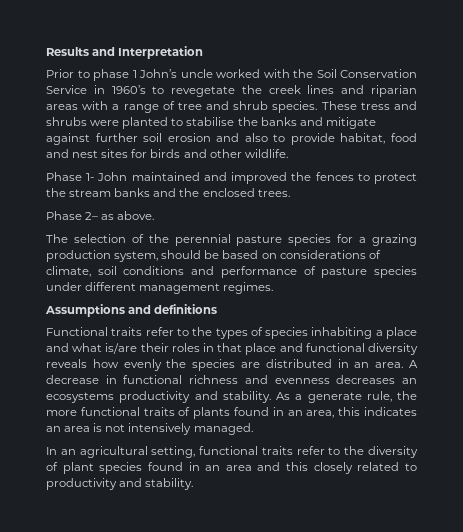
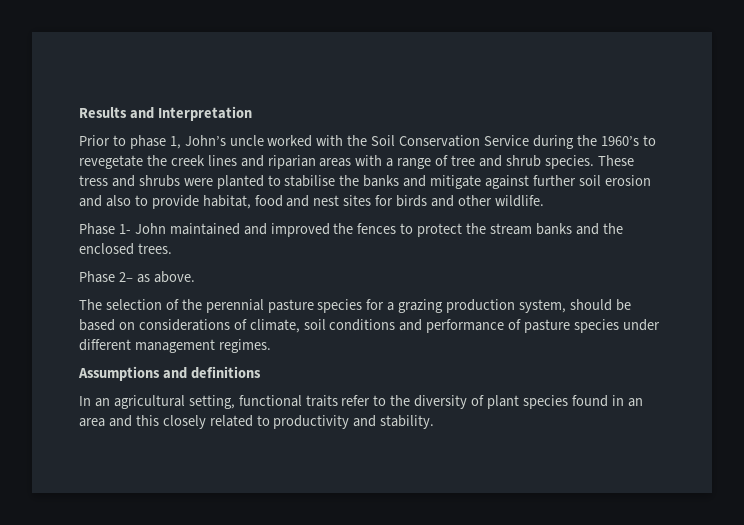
[132,70,137,78] 1 -> [169,136,181,149] 1,
[93,85,105,94] in -> [532,135,597,149] during the
[46,327,418,339] [46,343,418,355] [46,359,419,371] [46,375,418,384] [46,391,417,403] [46,407,418,419] [46,423,253,435] // Functional traits refer to the types of species inhabiting a place and what is/are their roles in that place and functional diversity reveals how evenly the species are distributed in an area. A decrease in functional richness and evenness decreases an ecosystems productivity and stability. As a generate rule, the more functional traits of plants found in an area, this indicates an area is not intensively managed. -> (261, 372) none

